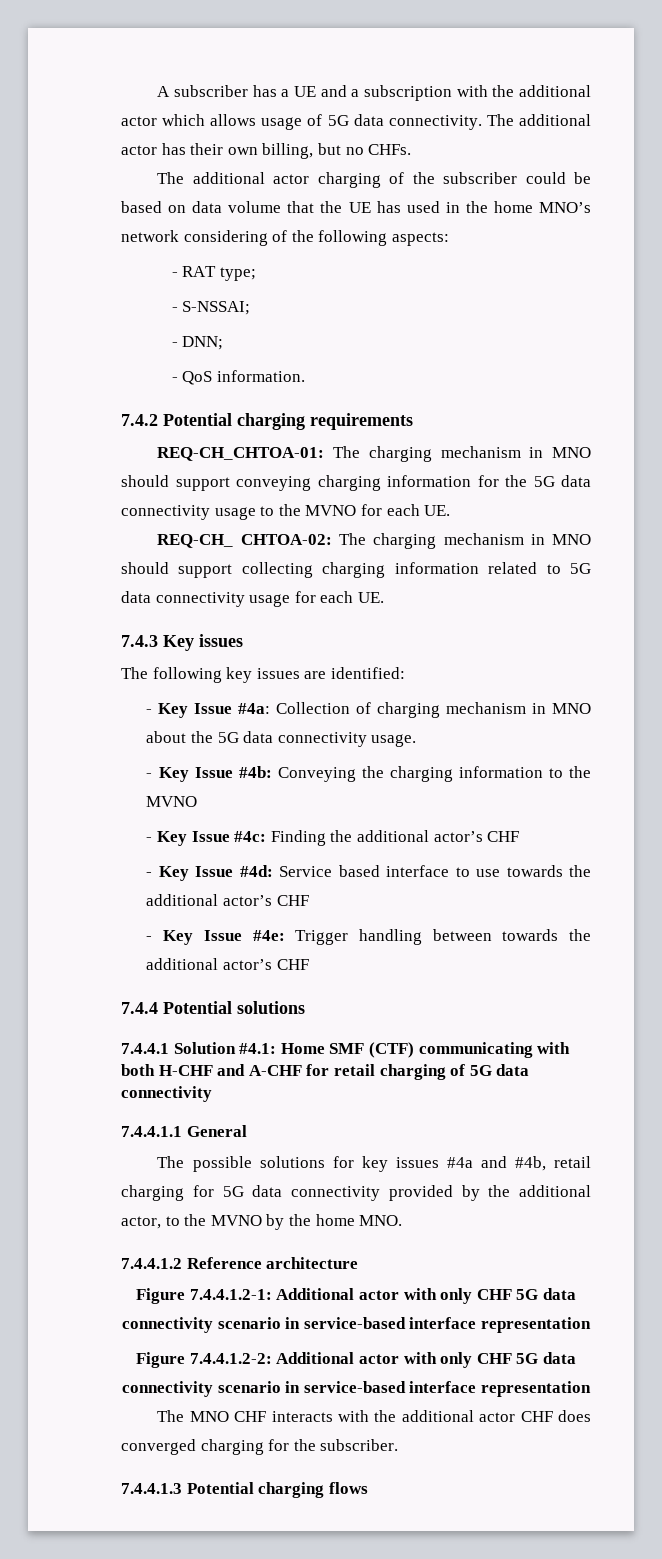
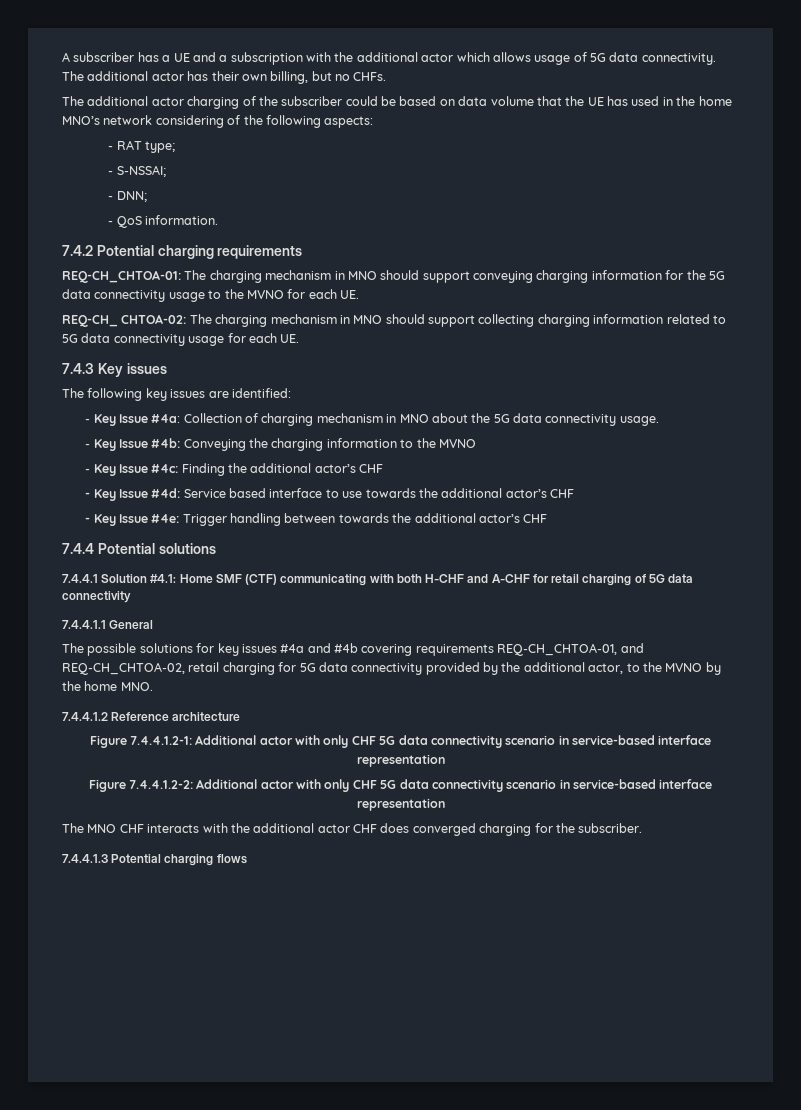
[514,1156,546,1171] #4b, -> [334,643,644,656] [62,662,185,675] #4b covering requirements REQ-CH_CHTOA-01, and REQ-CH_CHTOA-02,

